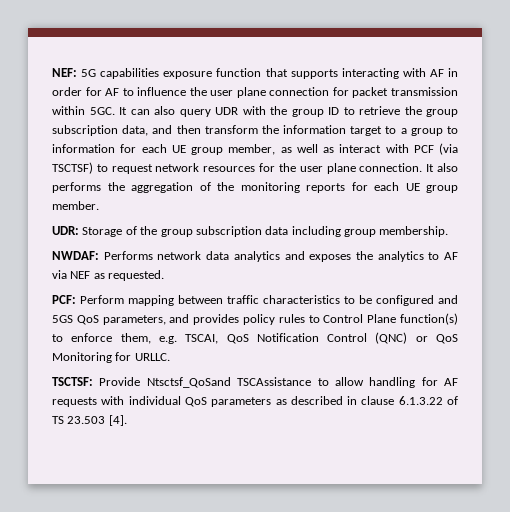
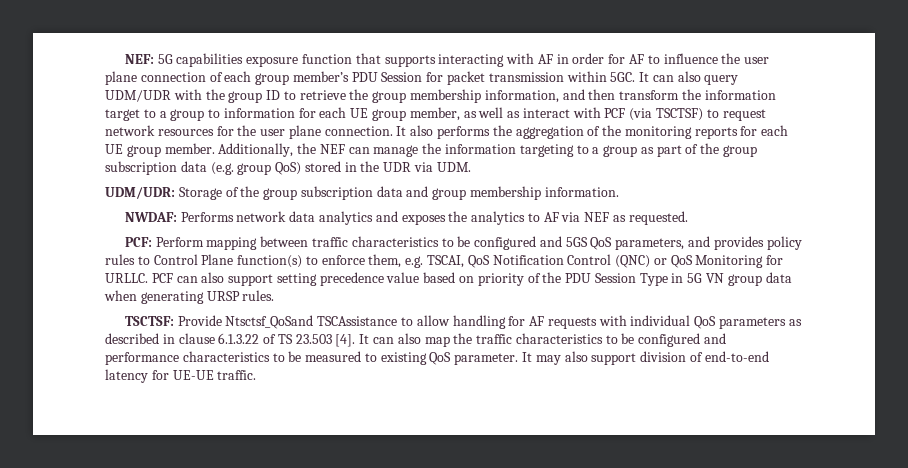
(330, 91) none -> [209,71,423,85] of each group member’s PDU Session
[215,107,238,115] UDR -> [105,90,171,102] UDM/UDR
[52,125,149,136] subscription data, -> [410,89,559,103] membership information,
[52,226,79,235] // UDR: -> [218,143,758,157] [105,161,471,175] [105,187,175,199] Additionally, the NEF can manage the information targeting to a group as part of the group subscription data (e.g. group QoS) stored in the UDR via UDM. // UDM/UDR:
[291,226,449,237] including group membership. -> [406,186,619,200] and group membership information.
(170, 357) none -> [151,272,792,286] [104,290,275,304] PCF can also support setting precedence value based on priority of the PDU Session Type in 5G VN group data when generating URSP rules.
(127, 420) none -> [359,333,727,347] [105,351,769,365] [105,369,257,383] It can also map the traffic characteristics to be configured and performance characteristics to be measured to existing QoS parameter. It may also support division of end-to-end latency for UE-UE traffic.

